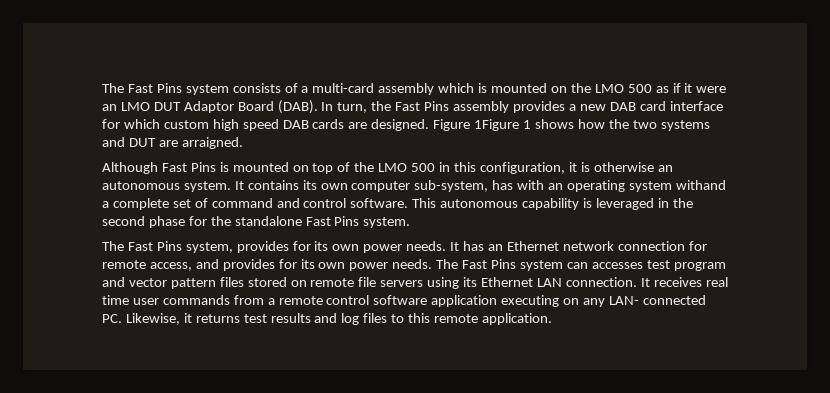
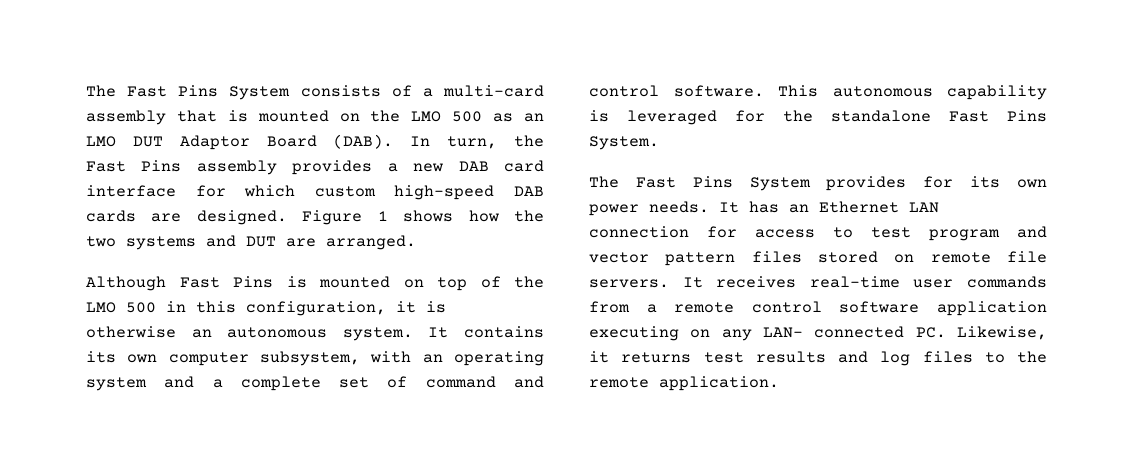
[102,83,229,95] The Fast Pins system -> [86,85,291,100] The Fast Pins System
[438,83,475,93] which -> [176,110,217,122] that
[672,83,727,93] if it were -> (514, 117) none
[212,119,279,131] high speed -> [394,185,495,200] high-speed
[474,119,520,131] 1Figure -> (363, 217) none
[181,137,243,149] arraigned. -> [326,235,416,250] arranged.
[414,180,514,192] sub-system, has -> [260,351,360,366] subsystem,
[675,180,726,190] withand -> [164,376,195,388] and
[657,198,693,208] [102,216,185,228] in the second phase -> (717, 117) none
[363,217,411,228] [102,241,233,253] system. // The Fast Pins system, -> [589,136,659,150] [589,176,811,191] System. // The Fast Pins System
[562,241,614,251] network -> [909,202,939,213] LAN
[102,259,643,271] remote access, and provides for its own power needs. The Fast Pins system can accesses -> [755,227,853,238] access to
[380,277,728,289] [102,295,129,305] servers using its Ethernet LAN connection. It receives real time -> [589,276,900,288] servers. It receives real-time
[408,313,431,323] this -> [1017,351,1047,363] the

